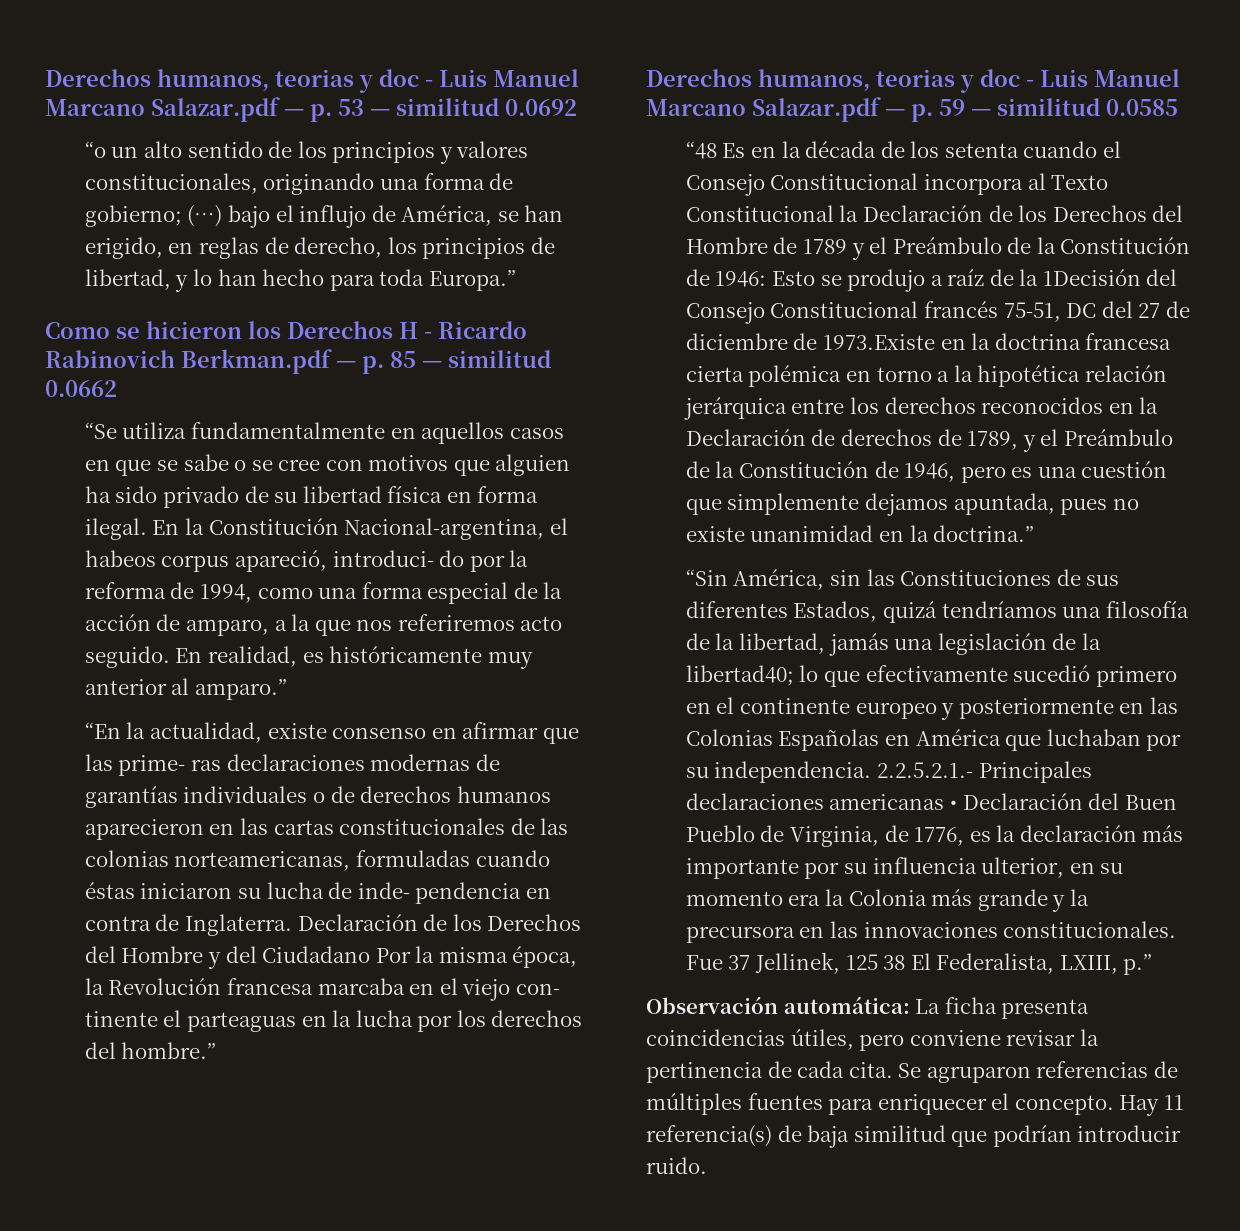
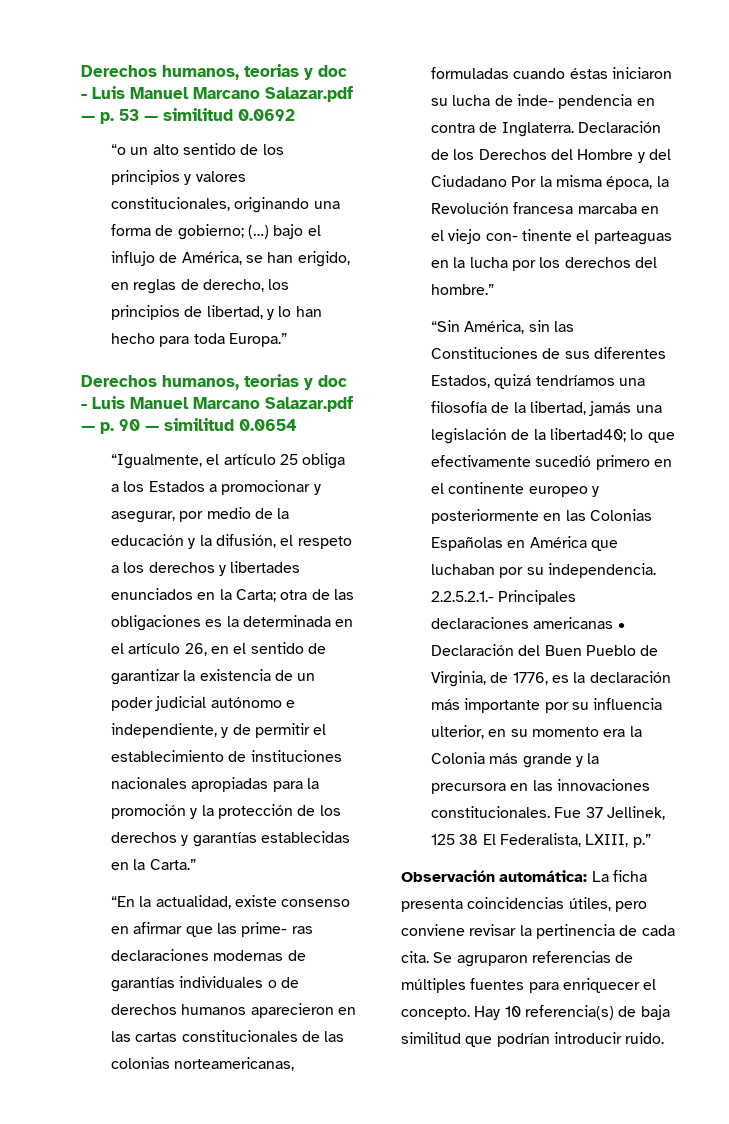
[45,321,527,339] [45,349,551,374] [45,380,117,397] [84,422,564,444] [84,454,571,476] [84,486,539,508] [84,518,568,540] [84,550,529,572] [84,582,563,604] [84,614,563,636] [84,646,533,669] [84,678,288,700] Como se hicieron los Derechos H - Ricardo Rabinovich Berkman.pdf — p. 85 — similitud 0.0662 // “Se utiliza fundamentalmente en aquellos casos en que se sabe o se cree con motivos que alguien ha sido privado de su libertad física en forma ilegal. En la Constitución Nacional-argentina, el habeos corpus apareció, introduci- do por la reforma de 1994, como una forma especial de la acción de amparo, a la que nos referiremos acto seguido. En realidad, es históricamente muy anterior al amparo.” -> [81,374,347,390] [81,396,353,412] [81,418,297,434] [110,453,346,469] [110,480,321,495] [110,507,290,523] [110,534,352,549] [110,561,301,576] [110,588,354,602] [110,615,354,631] [110,642,326,656] [110,669,316,685] [110,696,295,711] [110,723,327,738] [110,750,342,762] [110,777,319,792] [110,804,341,819] [110,831,350,847] [110,859,196,870] Derechos humanos, teorias y doc - Luis Manuel Marcano Salazar.pdf — p. 90 — similitud 0.0654 // “Igualmente, el artículo 25 obliga a los Estados a promocionar y asegurar, por medio de la educación y la difusión, el respeto a los derechos y libertades enunciados en la Carta; otra de las obligaciones es la determinada en el artículo 26, en el sentido de garantizar la existencia de un poder judicial autónomo e independiente, y de permitir el establecimiento de instituciones nacionales apropiadas para la promoción y la protección de los derechos y garantías establecidas en la Carta.”
[646,69,1180,93] [646,97,1178,122] [685,141,1121,159] [685,173,1109,196] [685,205,1184,222] [685,237,1191,260] [685,269,1178,292] [685,301,1190,324] [685,333,1172,350] [685,365,1167,387] [683,397,1159,420] [685,429,1173,452] [685,461,1168,483] [685,493,1139,516] [685,525,1035,542] // Derechos humanos, teorias y doc - Luis Manuel Marcano Salazar.pdf — p. 59 — similitud 0.0585 // “48 Es en la década de los setenta cuando el Consejo Constitucional incorpora al Texto Constitucional la Declaración de los Derechos del Hombre de 1789 y el Preámbulo de la Constitución de 1946: Esto se produjo a raíz de la 1Decisión del Consejo Constitucional francés 75-51, DC del 27 de diciembre de 1973.Existe en la doctrina francesa cierta polémica en torno a la hipotética relación jerárquica entre los derechos reconocidos en la Declaración de derechos de 1789, y el Preámbulo de la Constitución de 1946, pero es una cuestión que simplemente dejamos apuntada, pues no existe unanimidad en la doctrina.” -> (494, 289) none
[1163,1095,1184,1110] 11 -> [504,1006,521,1017] 10

